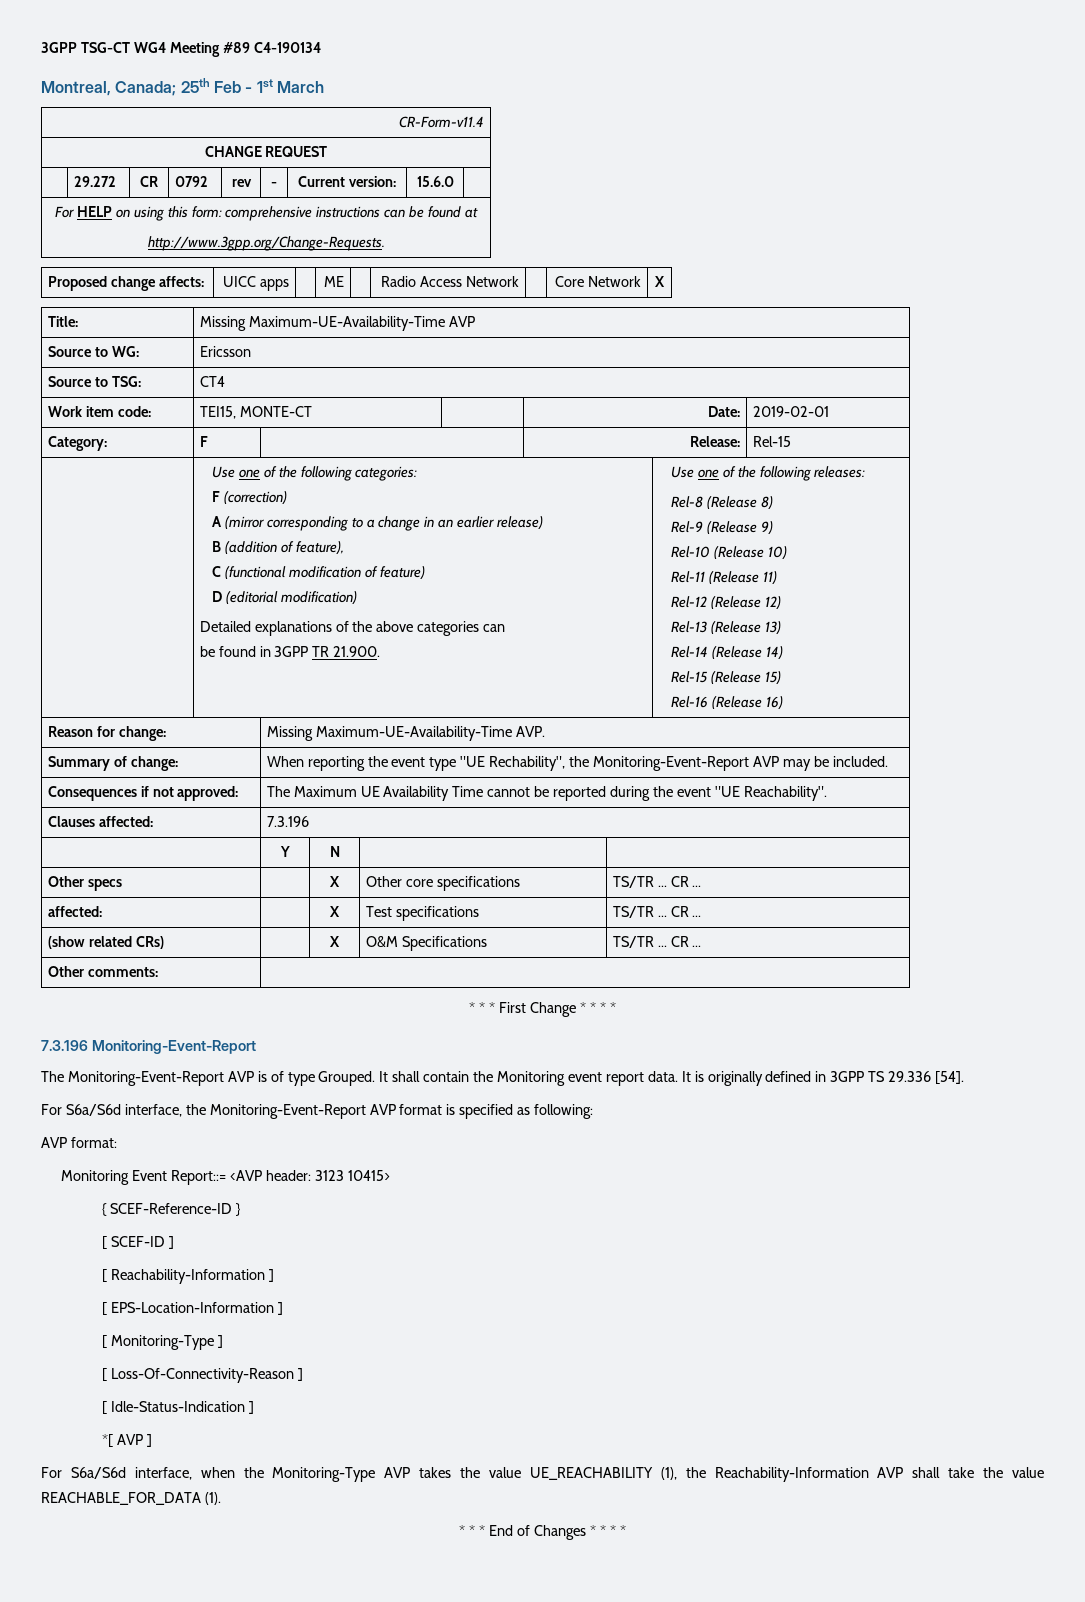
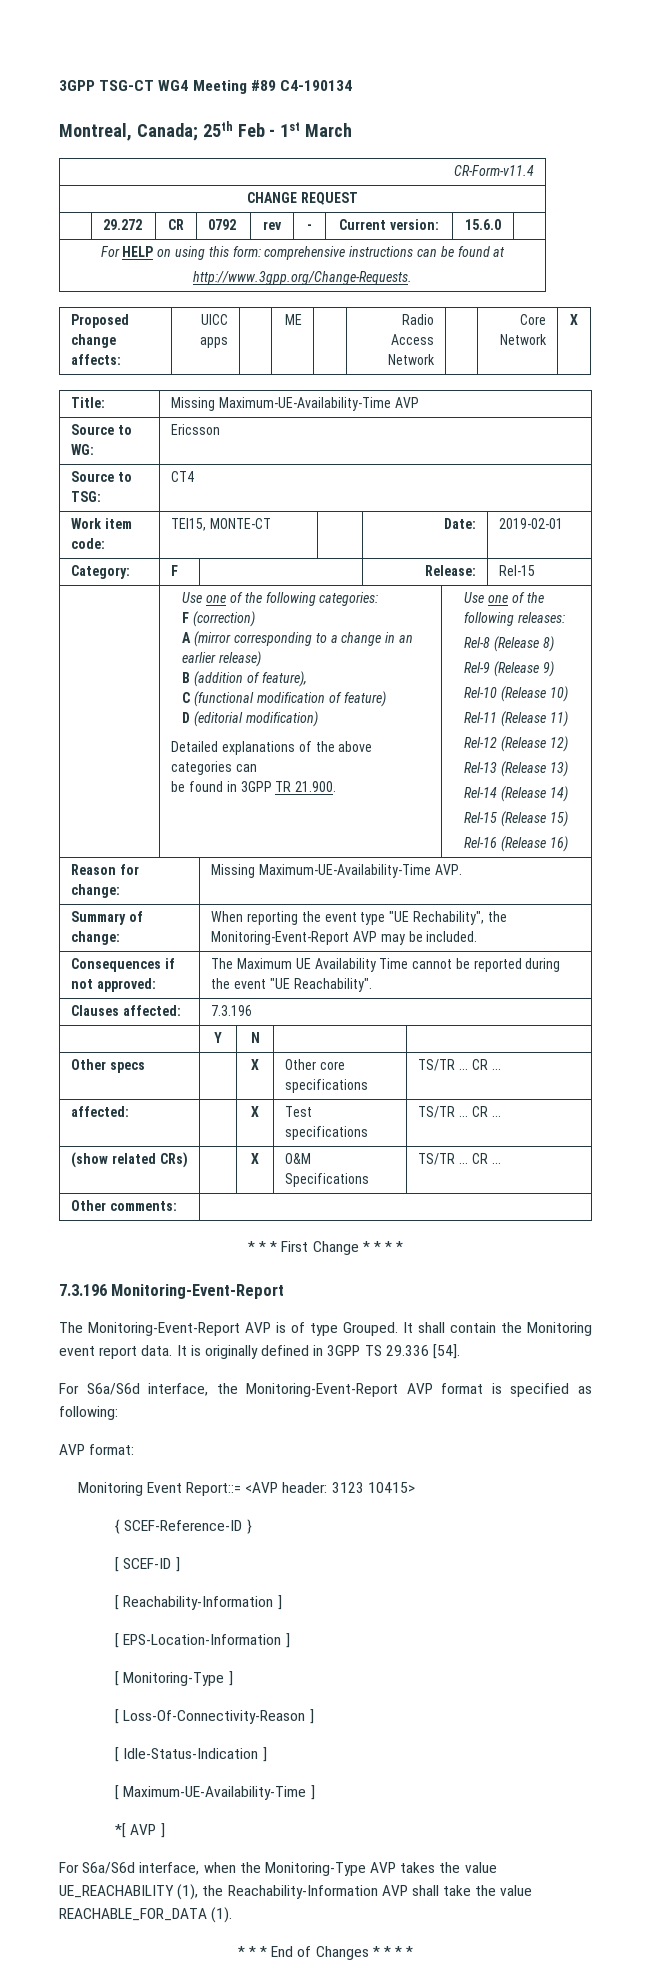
(254, 1407) none -> [115,1785,315,1800] // [ Maximum-UE-Availability-Time ]

